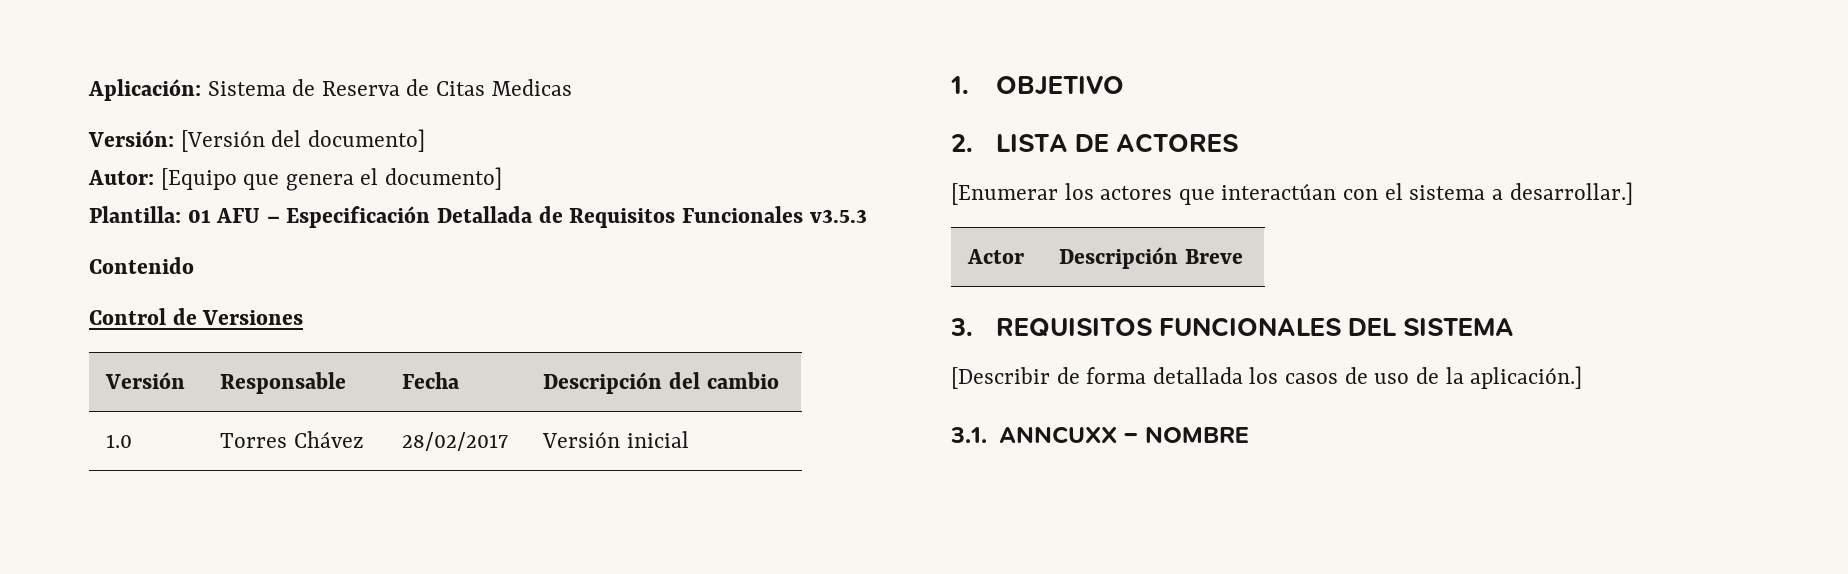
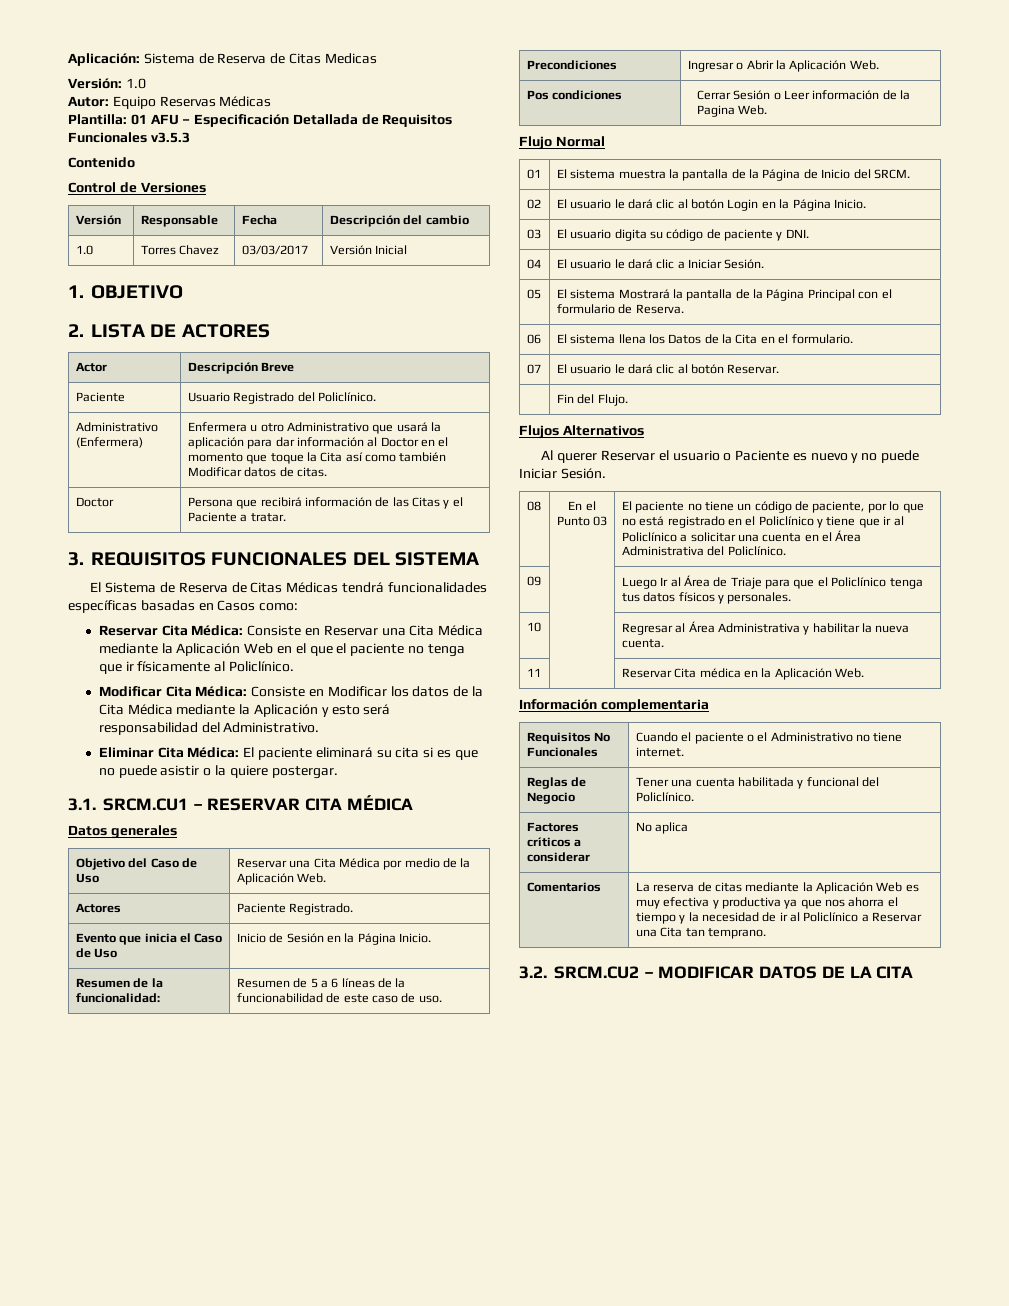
[180,129,425,152] [88,167,503,191] [Versión del documento] // Autor: [Equipo que genera el documento] -> [125,78,146,89] [68,96,272,109] 1.0 // Autor: Equipo Reservas Médicas
[294,431,365,448] [402,432,509,451] [542,431,690,448] Chávez | 28/02/2017 | Versión inicial -> [179,245,220,255] [241,245,308,255] [329,245,408,255] Chavez | 03/03/2017 | Versión Inicial
[951,182,1633,205] [967,249,1025,264] [1059,247,1244,269] // [Enumerar los actores que interactúan con el sistema a desarrollar.] // Actor | Descripción Breve -> [75,362,107,372] [187,362,295,374] [75,392,125,402] [187,392,376,404] [75,422,158,432] [75,437,143,448] [187,422,441,434] [187,437,449,449] [187,452,447,464] [187,467,327,477] [75,497,114,507] [187,497,463,509] [187,512,286,522] // Actor | Descripción Breve // Paciente | Usuario Registrado del Policlínico. // Administrativo (Enfermera) | Enfermera u otro Administrativo que usará la aplicación para dar información al Doctor en el momento que toque la Cita así como también Modificar datos de citas. // Doctor | Persona que recibirá información de las Citas y el Paciente a tratar.
[951,366,1583,389] [950,426,1250,444] [Describir de forma detallada los casos de uso de la aplicación.] // 3.1. ANNCUXX – NOMBRE -> [90,582,487,593] [68,600,299,613] [98,625,484,636] [98,643,465,657] [98,661,294,674] [98,686,483,697] [98,704,391,717] [98,722,320,735] [98,747,478,760] [98,765,338,779] [68,795,413,811] [68,825,177,839] [75,858,197,870] [75,873,99,883] [236,858,471,870] [236,873,327,885] [75,903,121,913] [236,903,354,915] [75,933,223,945] [75,948,118,958] [236,933,431,945] [75,978,163,988] [75,993,160,1003] [236,978,406,988] [236,993,442,1003] [526,60,617,70] [687,60,879,72] [526,90,623,100] [696,90,911,100] [696,105,768,117] [519,136,605,150] [526,169,541,179] [556,169,910,181] [526,199,541,209] [556,199,866,211] [526,229,541,239] [556,229,809,241] [526,259,541,269] [556,259,765,269] [526,289,541,299] [556,289,892,301] [556,304,684,314] [526,334,541,344] [556,334,853,344] [526,364,541,374] [556,364,780,374] [556,394,628,406] [519,425,644,439] [541,450,920,463] [519,468,606,479] [526,501,541,511] [568,501,596,511] [556,516,608,526] [621,501,924,513] [621,516,904,528] [621,530,862,542] [621,546,786,556] [526,576,541,586] [621,575,923,589] [621,592,792,604] [526,622,541,632] [621,621,910,635] [621,639,664,648] [526,668,541,677] [621,668,864,680] [519,699,709,712] [526,732,611,744] [526,747,598,757] [635,732,903,744] [635,747,684,757] [526,777,587,789] [526,792,575,804] [635,777,879,789] [635,792,694,802] [526,822,579,832] [526,837,582,847] [526,852,590,862] [635,822,689,834] [526,882,601,892] [635,882,919,894] [635,897,898,909] [635,912,923,924] [635,927,766,939] [519,966,914,979] El Sistema de Reserva de Citas Médicas tendrá funcionalidades específicas basadas en Casos como: // Reservar Cita Médica: Consiste en Reservar una Cita Médica mediante la Aplicación Web en el que el paciente no tenga que ir físicamente al Policlínico. // Modificar Cita Médica: Consiste en Modificar los datos de la Cita Médica mediante la Aplicación y esto será responsabilidad del Administrativo. // Eliminar Cita Médica: El paciente eliminará su cita si es que no puede asistir o la quiere postergar. // 3.1. SRCM.CU1 – RESERVAR CITA MÉDICA // Datos generales // Objetivo del Caso de Uso | Reservar una Cita Médica por medio de la Aplicación Web. // Actores | Paciente Registrado. // Evento que inicia el Caso de Uso | Inicio de Sesión en la Página Inicio. // Resumen de la funcionalidad: | Resumen de 5 a 6 líneas de la funcionabilidad de este caso de uso. // Precondiciones | Ingresar o Abrir la Aplicación Web. // Pos condiciones | Cerrar Sesión o Leer información de la Pagina Web. // Flujo Normal // 01 | El sistema muestra la pantalla de la Página de Inicio del SRCM. // 02 | El usuario le dará clic al botón Login en la Página Inicio. // 03 | El usuario digita su código de paciente y DNI. // 04 | El usuario le dará clic a Iniciar Sesión. // 05 | El sistema Mostrará la pantalla de la Página Principal con el formulario de Reserva. // 06 | El sistema llena los Datos de la Cita en el formulario. // 07 | El usuario le dará clic al botón Reservar. // | Fin del Flujo. // Flujos Alternativos // Al querer Reservar el usuario o Paciente es nuevo y no puede Iniciar Sesión. // 08 | En el Punto 03 | El paciente no tiene un código de paciente, por lo que no está registrado en el Policlínico y tiene que ir al Policlínico a solicitar una cuenta en el Área Administrativa del Policlínico. // 09 | | Luego Ir al Área de Triaje para que el Policlínico tenga tus datos físicos y personales. // 10 | | Regresar al Área Administrativa y habilitar la nueva cuenta. // 11 | | Reservar Cita médica en la Aplicación Web. // Información complementaria // Requisitos No Funcionales | Cuando el paciente o el Administrativo no tiene internet. // Reglas de Negocio | Tener una cuenta habilitada y funcional del Policlínico. // Factores críticos a considerar | No aplica // Comentarios | La reserva de citas mediante la Aplicación Web es muy efectiva y productiva ya que nos ahorra el tiempo y la necesidad de ir al Policlínico a Reservar una Cita tan temprano. // 3.2. SRCM.CU2 – MODIFICAR DATOS DE LA CITA

